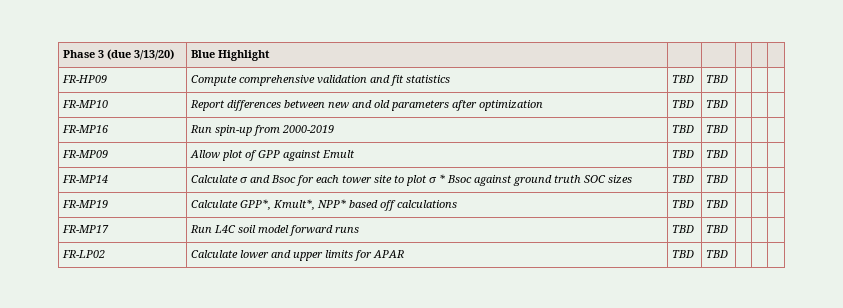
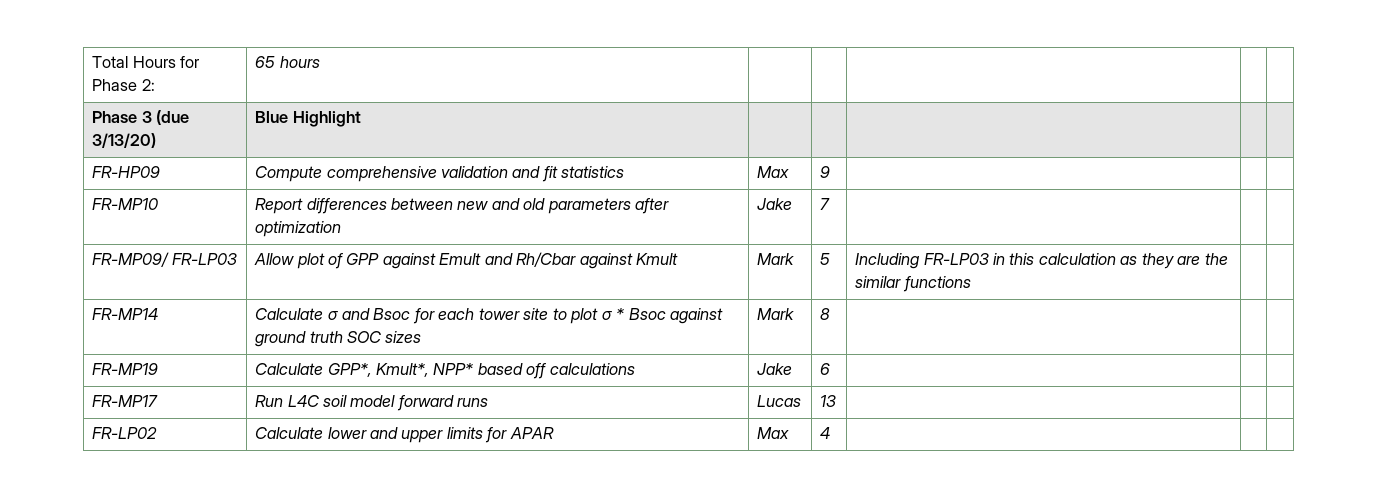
(63, 54) none -> [92,56,199,68] [92,79,155,91] [255,56,320,68] Total Hours for Phase 2: | 65 hours | | | | | //
[672,75,695,83] [706,75,729,83] TBD | TBD -> [757,166,790,178] [820,166,831,178] Max | 9
[672,100,695,108] [706,100,729,108] [62,125,110,133] [190,125,335,136] [672,125,695,133] [706,125,729,133] [62,150,109,158] TBD | TBD | | | // FR-MP16 | Run spin-up from 2000-2019 | TBD | TBD | | | // FR-MP09 -> [757,198,793,210] [820,198,831,210] [92,252,237,267] Jake | 7 | | | // FR-MP09/ FR-LP03
[672,150,695,158] [706,150,729,158] | TBD | TBD | -> [484,252,679,269] [757,253,795,265] [820,253,831,265] [855,253,1228,269] [855,276,971,292] and Rh/Cbar against Kmult | Mark | 5 | Including FR-LP03 in this calculation as they are the similar functions
[672,175,695,183] [706,175,729,183] TBD | TBD -> [757,308,795,320] [820,308,831,320] Mark | 8
[672,200,695,208] [706,200,729,208] TBD | TBD -> [757,363,793,375] [820,363,831,375] Jake | 6
[672,225,695,233] [706,225,729,233] TBD | TBD -> [757,395,802,407] [820,395,837,407] Lucas | 13
[672,250,695,258] [706,250,729,258] TBD | TBD -> [757,427,790,439] [820,427,831,439] Max | 4

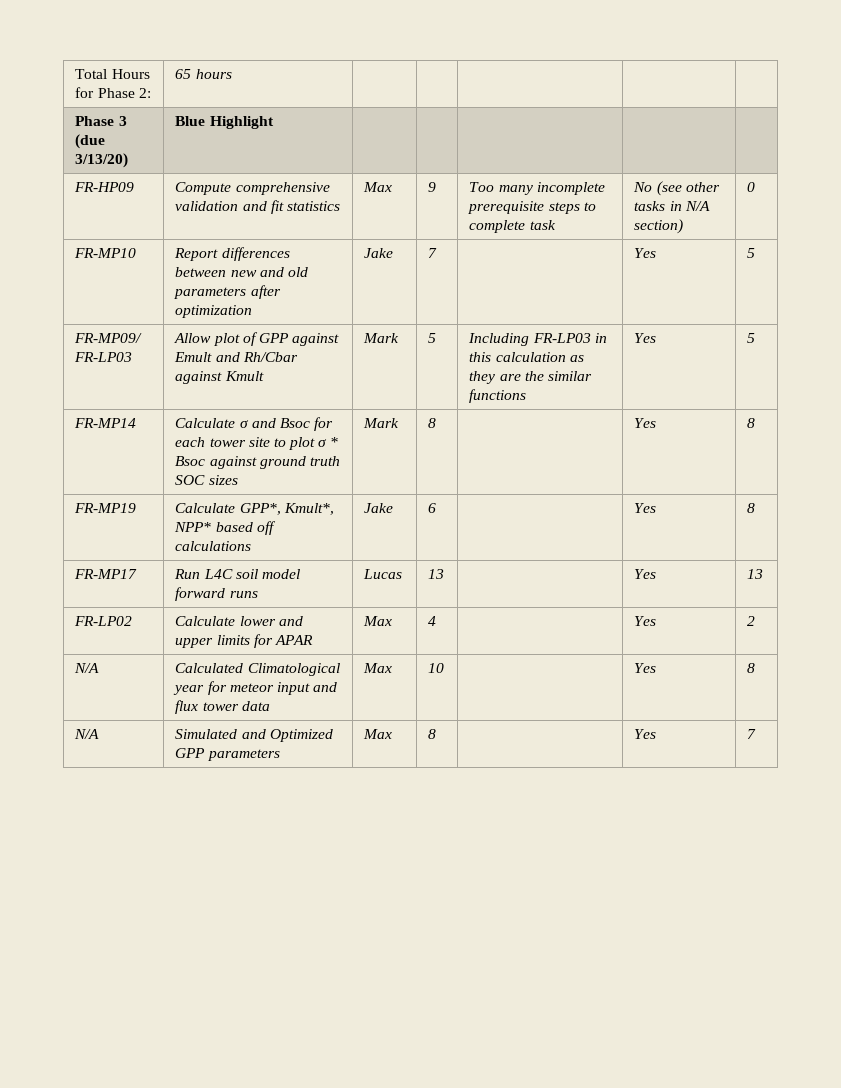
(831, 172) | | -> [469,182,605,195] [468,201,596,214] [469,220,556,233] [633,181,720,196] [634,201,710,211] [634,219,684,234] [747,182,756,192] Too many incomplete prerequisite steps to complete task | No (see other tasks in N/A section) | 0
(831, 204) | -> [634,248,657,258] [747,248,756,258] Yes | 5
(971, 284) | -> [634,333,657,343] [747,333,756,343] Yes | 5
(831, 314) | -> [634,418,657,428] [747,418,756,428] Yes | 8
(831, 369) | -> [634,503,657,513] [747,503,756,513] Yes | 8
(837, 401) | -> [634,569,657,579] [747,569,764,579] Yes | 13
(831, 433) | -> [634,616,657,626] [747,616,756,626] [74,663,100,673] [175,663,340,676] [173,681,338,695] [175,700,270,714] [363,663,393,673] [428,663,445,673] [634,663,657,673] [747,663,756,673] [74,729,100,739] [175,729,333,742] [175,748,280,761] [363,729,393,739] [428,729,437,739] [634,729,657,739] [747,729,757,739] Yes | 2 // N/A | Calculated Climatological year for meteor input and flux tower data | Max | 10 | | Yes | 8 // N/A | Simulated and Optimized GPP parameters | Max | 8 | | Yes | 7

